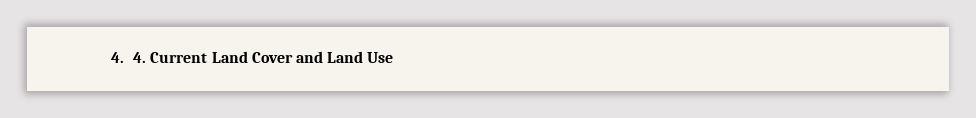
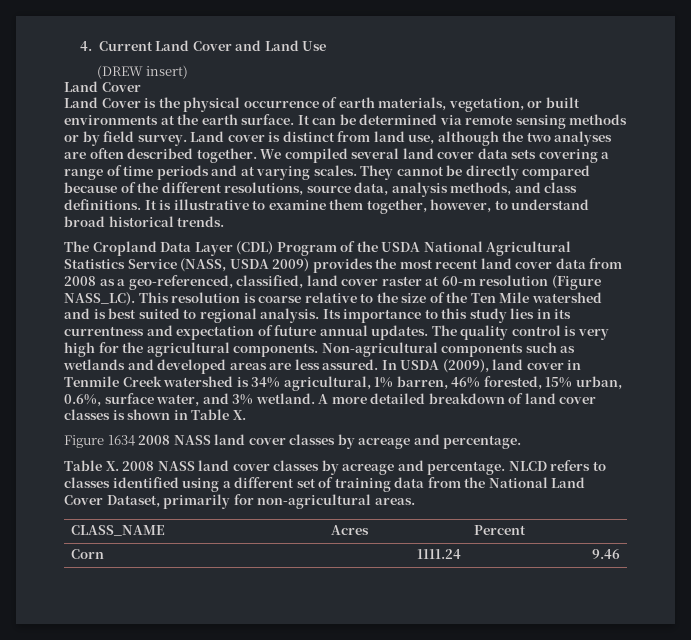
[110,52,147,63] 4. 4. -> [80,41,93,51] 4.
(394, 57) none -> [96,65,189,79] [64,81,141,92] [64,97,580,112] [64,114,628,129] [64,131,613,146] [64,148,610,163] [64,165,591,180] [64,182,578,197] [64,199,590,214] [64,216,225,227] [64,241,572,256] [64,258,623,273] [64,275,601,290] [64,292,602,306] [64,308,572,323] [64,325,609,340] [64,342,576,357] [63,359,582,374] [64,376,622,391] [64,393,597,407] [64,409,246,420] [64,434,522,449] [64,460,606,475] [64,477,586,492] [64,494,415,509] [71,525,166,536] [331,525,370,535] [474,525,527,535] [71,549,105,559] [416,549,461,559] [591,549,620,559] // (DREW insert) // Land Cover // Land Cover is the physical occurrence of earth materials, vegetation, or built environments at the earth surface. It can be determined via remote sensing methods or by field survey. Land cover is distinct from land use, although the two analyses are often described together. We compiled several land cover data sets covering a range of time periods and at varying scales. They cannot be directly compared because of the different resolutions, source data, analysis methods, and class definitions. It is illustrative to examine them together, however, to understand broad historical trends. // The Cropland Data Layer (CDL) Program of the USDA National Agricultural Statistics Service (NASS, USDA 2009) provides the most recent land cover data from 2008 as a geo-referenced, classified, land cover raster at 60-m resolution (Figure NASS_LC). This resolution is coarse relative to the size of the Ten Mile watershed and is best suited to regional analysis. Its importance to this study lies in its currentness and expectation of future annual updates. The quality control is very high for the agricultural components. Non-agricultural components such as wetlands and developed areas are less assured. In USDA (2009), land cover in Tenmile Creek watershed is 34% agricultural, 1% barren, 46% forested, 15% urban, 0.6%, surface water, and 3% wetland. A more detailed breakdown of land cover classes is shown in Table X. // Figure 1634 2008 NASS land cover classes by acreage and percentage. // Table X. 2008 NASS land cover classes by acreage and percentage. NLCD refers to classes identified using a different set of training data from the National Land Cover Dataset, primarily for non-agricultural areas. // CLASS_NAME | Acres | Percent // Corn | 1111.24 | 9.46

